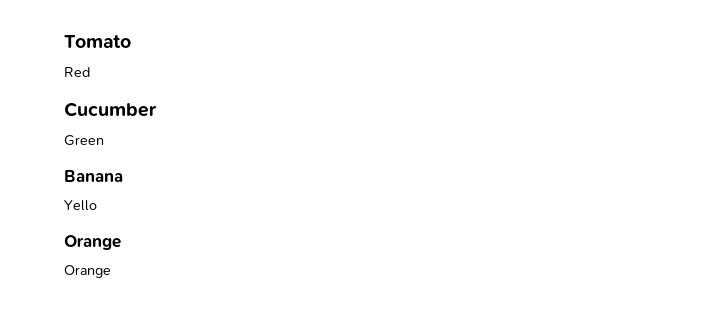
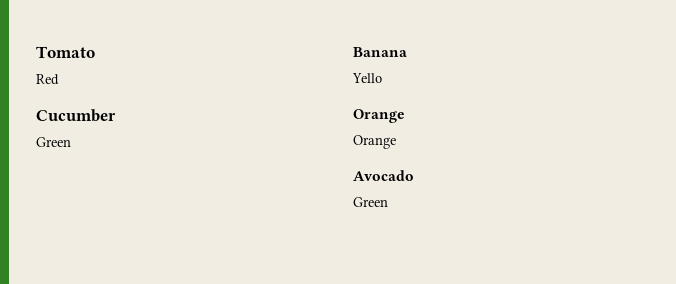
(111, 271) none -> [353,170,414,181] [353,197,388,207] // Avocado // Green

